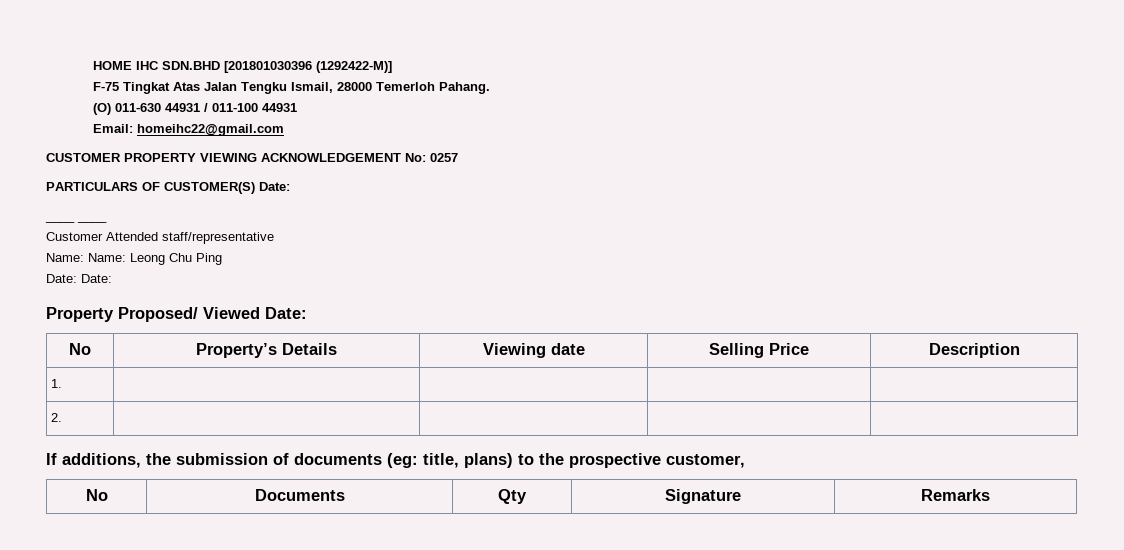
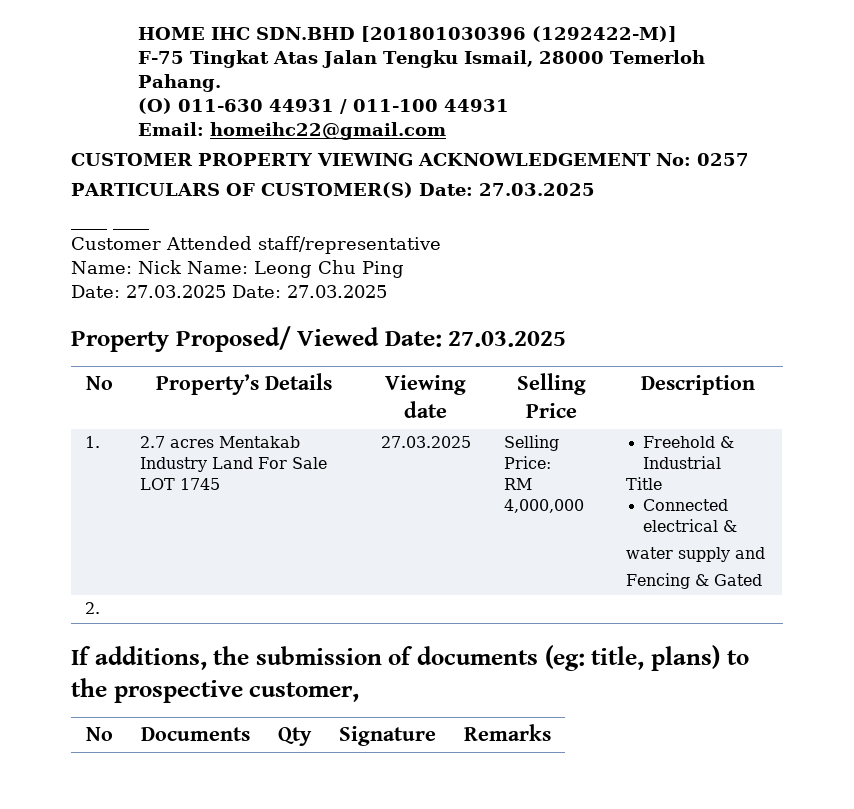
(290, 186) none -> [478,183,595,196] 27.03.2025
(84, 257) none -> [138,260,182,274] Nick
[81,274,112,283] Date: -> [126,285,387,298] 27.03.2025 Date: 27.03.2025
(307, 313) none -> [448,331,567,347] 27.03.2025
(63, 383) | | | -> [139,436,300,448] [139,457,327,472] [139,478,220,490] [380,436,471,448] [503,435,559,451] [503,456,551,469] [503,478,532,490] [503,499,584,513] [643,436,735,448] [643,456,722,469] [625,477,662,490] [643,499,729,511] [643,519,738,532] [625,547,765,562] [625,573,762,589] 2.7 acres Mentakab Industry Land For Sale LOT 1745 | 27.03.2025 | Selling Price: // RM 4,000,000 | Freehold & Industrial // Title // Connected electrical & // water supply and // Fencing & Gated

